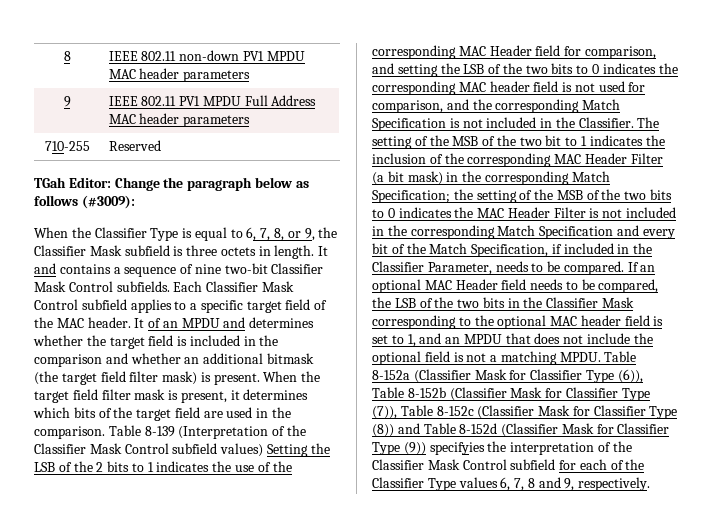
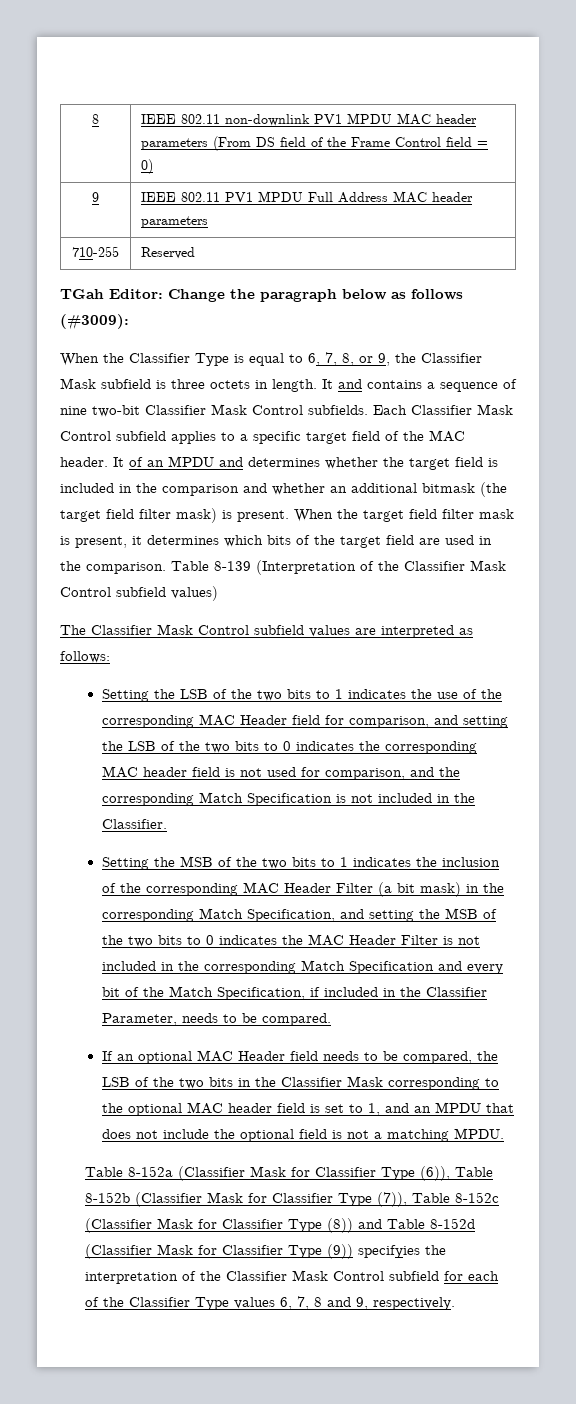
[179,50,240,61] non-down -> [225,114,311,126] non-downlink
(251, 76) none -> [213,136,489,151] [141,159,154,174] (From DS field of the Frame Control field = 0)
(264, 450) none -> [60,624,473,638] [60,651,110,663] // The Classifier Mask Control subfield values are interpreted as follows: //
[96,462,104,472] 2 -> [256,690,282,701] two
[637,117,660,128] [372,135,562,149] The setting of the MSB of the two bit -> [101,856,316,870] // Setting the MSB of the two bits
[372,189,533,203] Specification; the setting of -> [246,909,414,922] Specification, and setting
(624, 268) none -> (331, 1019) //
(601, 357) none -> (504, 1133) //

